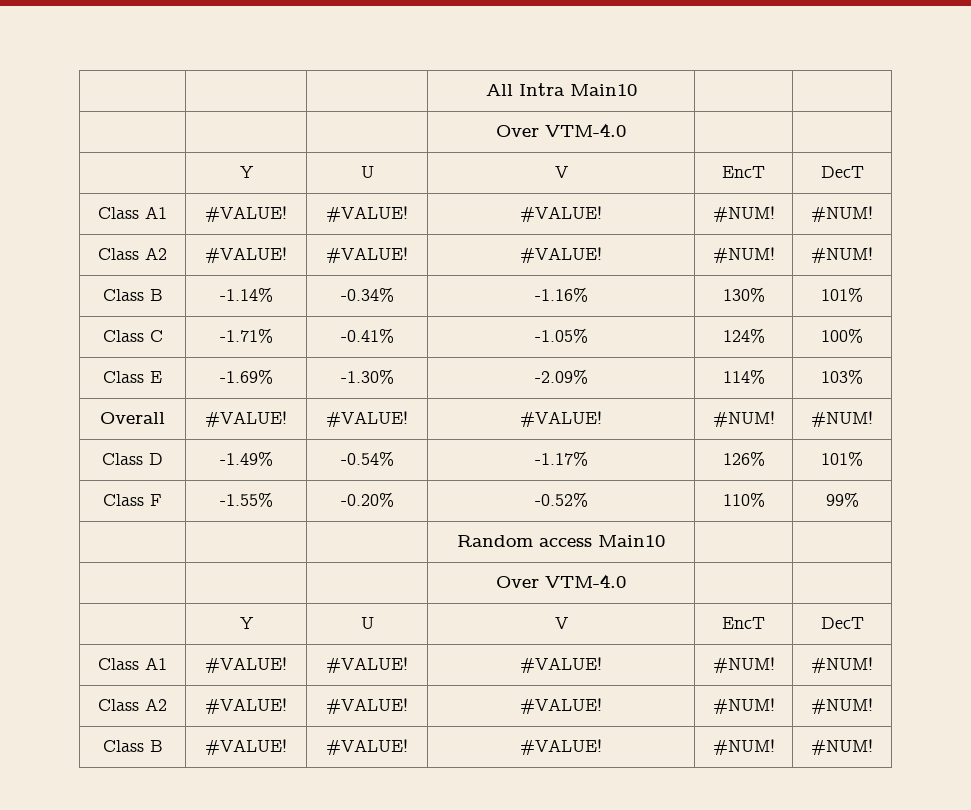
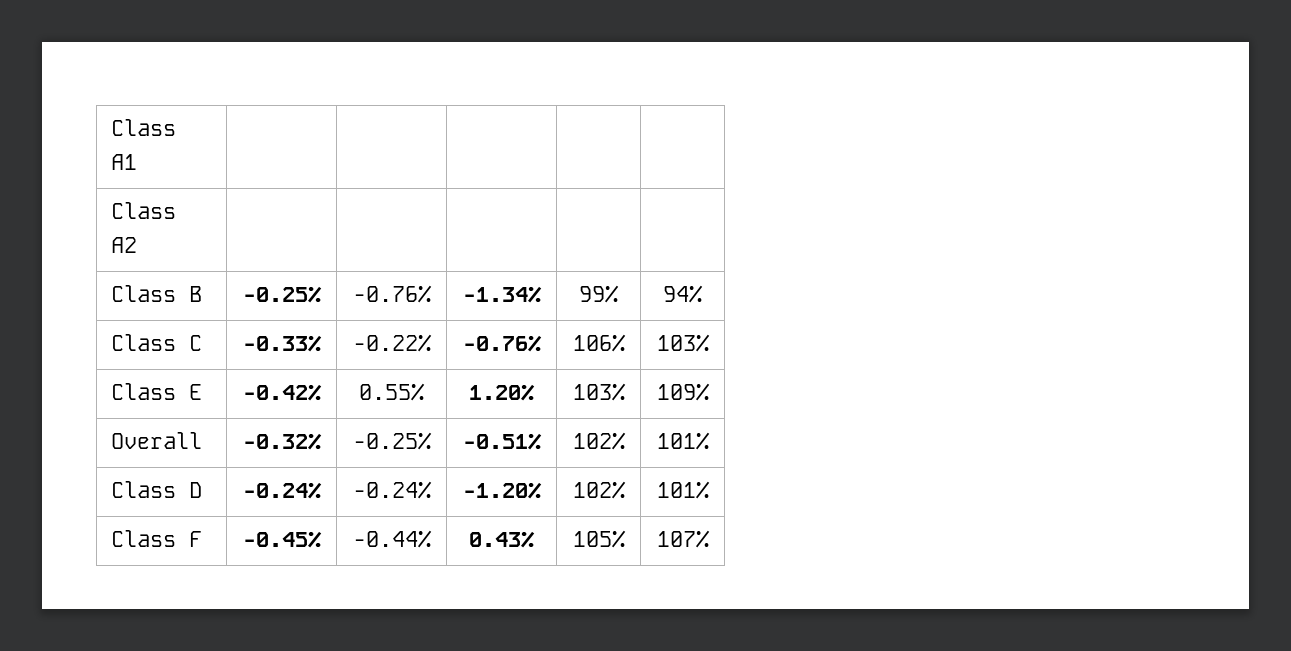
[485,83,637,96] [496,123,626,137] [239,166,254,178] [360,166,374,178] [554,166,568,178] [722,166,765,178] [820,166,864,178] [98,206,167,219] [205,206,287,223] [326,206,408,223] [520,206,602,223] [712,206,775,223] [811,206,873,223] [98,247,167,260] [205,247,287,264] [326,247,408,264] [520,247,602,264] [712,247,775,264] [811,247,873,264] [102,289,163,301] [219,287,273,302] [340,287,394,302] [534,287,588,302] [722,287,765,302] [821,287,863,302] [102,330,163,342] [219,328,273,343] [340,328,394,343] [534,328,588,343] [722,328,765,343] [821,328,863,343] [103,371,162,383] [219,369,273,384] [340,369,394,384] [534,369,588,384] [722,369,765,384] [821,369,863,384] [100,412,165,424] [205,411,287,428] [326,411,408,428] [520,411,602,428] [712,411,775,428] [811,411,873,428] [102,453,163,465] [219,451,273,466] [340,451,394,466] [534,451,588,466] [722,451,765,466] [821,451,863,466] [103,494,162,506] [219,492,273,507] [340,492,394,507] [534,492,588,507] [722,492,765,507] [825,492,859,507] [457,535,665,547] [496,574,626,588] [239,617,254,629] [360,617,374,629] [554,617,568,629] [722,617,765,629] [820,617,864,629] [98,657,167,670] [205,657,287,674] [326,657,408,674] [520,657,602,674] [712,657,775,674] [811,657,873,674] [98,698,167,711] [205,698,287,715] [326,698,408,715] [520,698,602,715] [712,698,775,715] [811,698,873,715] [102,740,163,752] [205,739,287,756] [326,739,408,756] [520,739,602,756] [712,739,775,756] [811,739,873,756] | | | All Intra Main10 | | // | | | Over VTM-4.0 | | // | Y | U | V | EncT | DecT // Class A1 | #VALUE! | #VALUE! | #VALUE! | #NUM! | #NUM! // Class A2 | #VALUE! | #VALUE! | #VALUE! | #NUM! | #NUM! // Class B | -1.14% | -0.34% | -1.16% | 130% | 101% // Class C | -1.71% | -0.41% | -1.05% | 124% | 100% // Class E | -1.69% | -1.30% | -2.09% | 114% | 103% // Overall | #VALUE! | #VALUE! | #VALUE! | #NUM! | #NUM! // Class D | -1.49% | -0.54% | -1.17% | 126% | 101% // Class F | -1.55% | -0.20% | -0.52% | 110% | 99% // | | | Random access Main10 | | // | | | Over VTM-4.0 | | // | Y | U | V | EncT | DecT // Class A1 | #VALUE! | #VALUE! | #VALUE! | #NUM! | #NUM! // Class A2 | #VALUE! | #VALUE! | #VALUE! | #NUM! | #NUM! // Class B | #VALUE! | #VALUE! | #VALUE! | #NUM! | #NUM! -> [111,119,177,136] [111,154,138,170] [111,202,177,219] [111,237,138,253] [111,285,203,302] [242,286,322,303] [352,285,432,303] [462,286,542,303] [579,285,619,303] [663,285,703,303] [111,334,203,351] [242,335,322,352] [352,334,432,352] [462,335,542,352] [572,334,626,352] [656,334,710,352] [111,383,203,400] [242,384,322,401] [359,383,425,401] [469,384,535,401] [572,383,626,401] [656,383,710,401] [111,432,203,449] [242,433,322,450] [352,432,432,450] [462,433,542,450] [572,432,626,450] [656,432,710,450] [111,481,203,498] [242,482,322,499] [352,481,432,499] [462,482,542,499] [572,481,626,499] [656,481,710,499] [111,530,203,547] [242,531,322,548] [352,530,432,548] [469,531,535,548] [572,530,626,548] [656,530,710,548] Class A1 | | | | | // Class A2 | | | | | // Class B | -0.25% | -0.76% | -1.34% | 99% | 94% // Class C | -0.33% | -0.22% | -0.76% | 106% | 103% // Class E | -0.42% | 0.55% | 1.20% | 103% | 109% // Overall | -0.32% | -0.25% | -0.51% | 102% | 101% // Class D | -0.24% | -0.24% | -1.20% | 102% | 101% // Class F | -0.45% | -0.44% | 0.43% | 105% | 107%

